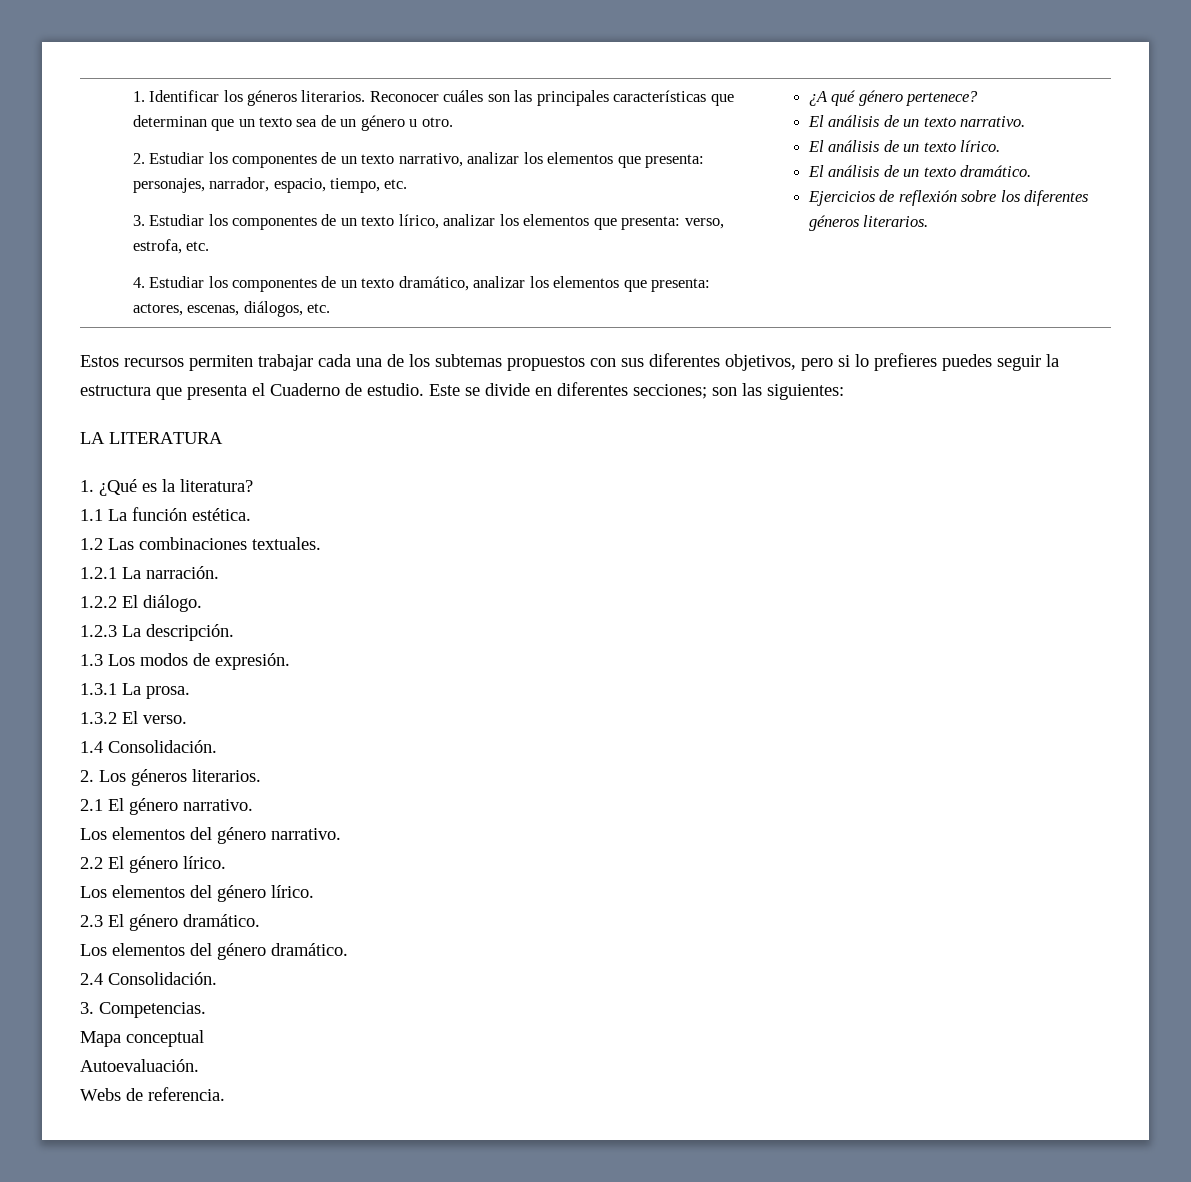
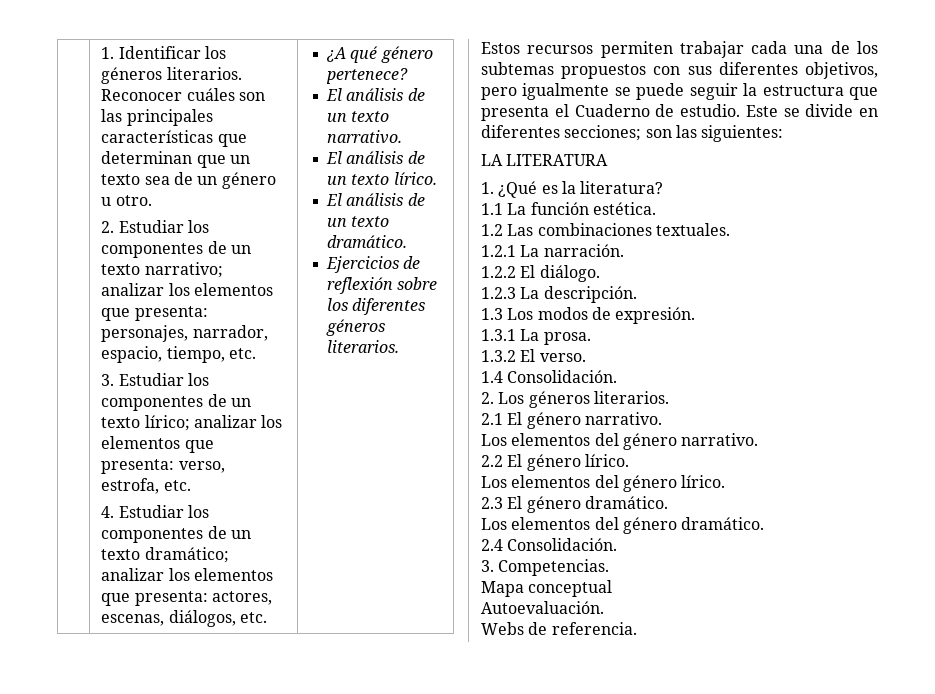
[398,153,463,167] narrativo, -> [144,262,223,278] narrativo;
[398,214,439,229] lírico, -> [144,415,190,431] lírico;
[398,276,469,291] dramático, -> [144,547,229,563] dramático;
[838,353,992,371] si lo prefieres puedes -> [522,83,685,100] igualmente se puede

